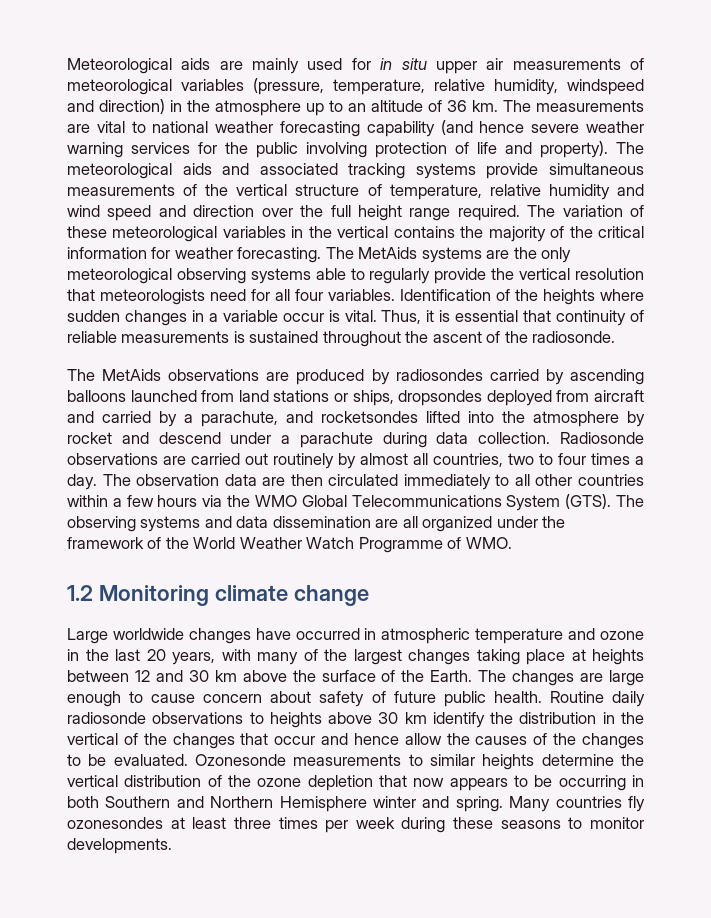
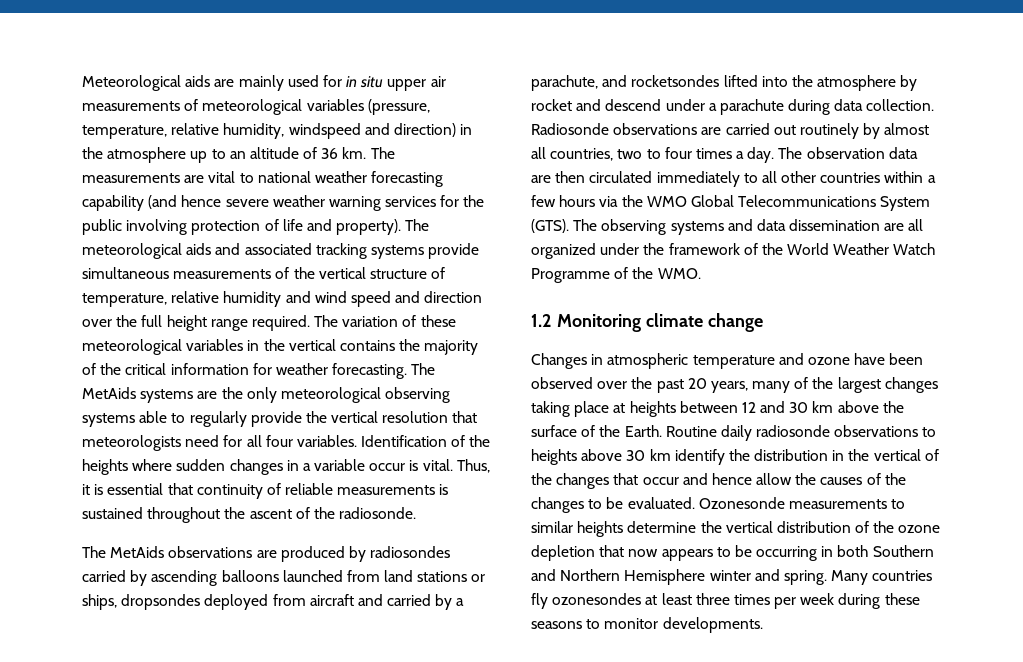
(462, 543) none -> [632,267,654,279] the
[67,628,360,644] Large worldwide changes have occurred -> [531,353,587,369] Changes
[67,649,140,661] in the last -> [854,353,924,365] [531,377,684,393] have been observed over the past
[221,649,251,661] with -> (748, 387) none
[478,670,644,686] [67,691,542,707] The changes are large enough to cause concern about safety of future public health. -> (662, 431) none

